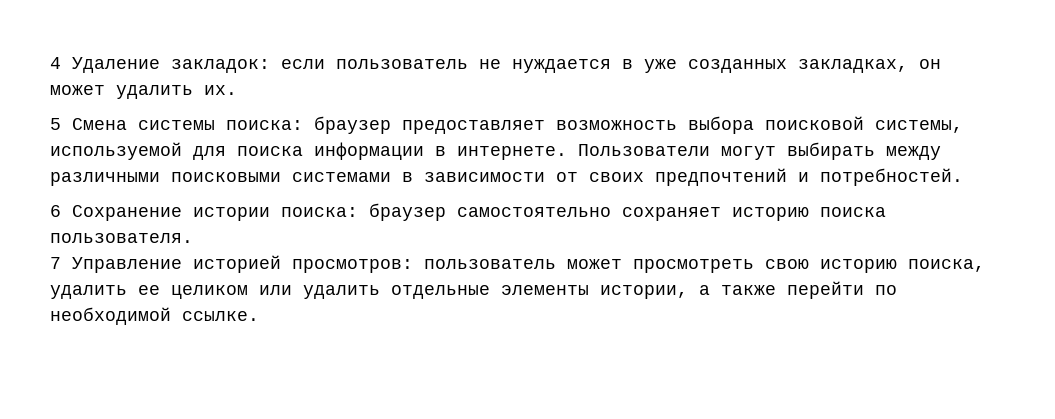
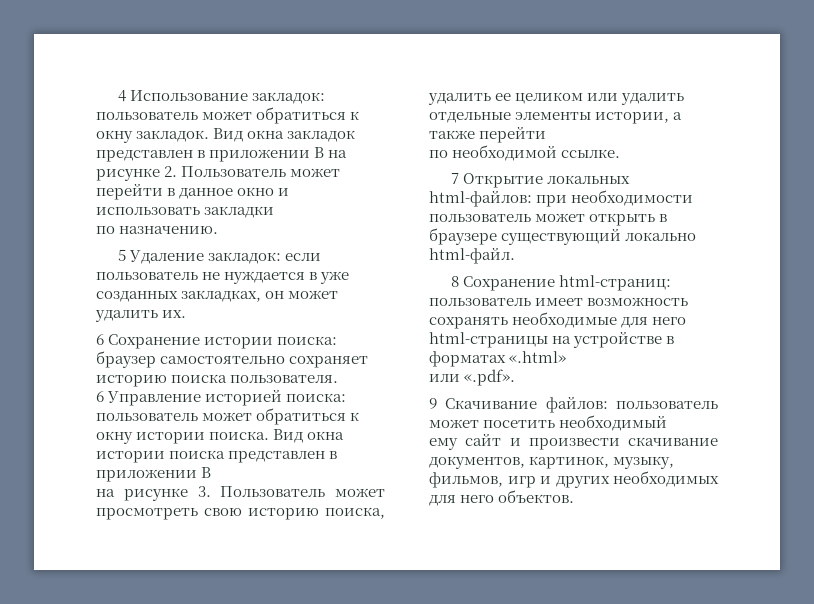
(61, 63) none -> [129,90,326,104] [96,107,360,124] [96,128,356,143] [96,147,348,162] [96,166,341,181] [96,183,290,200] [96,206,275,218] [96,226,219,234] [117,249,126,261] Использование закладок: пользователь может обратиться к окну закладок. Вид окна закладок представлен в приложении В на рисунке 2. Пользователь может перейти в данное окно и использовать закладки // по назначению. // 5
[50,116,963,134] [50,142,941,160] [50,168,963,186] // 5 Смена системы поиска: браузер предоставляет возможность выбора поисковой системы, используемой для поиска информации в интернете. Пользователи могут выбирать между различными поисковыми системами в зависимости от своих предпочтений и потребностей. -> (187, 314) none
[50,257,61,269] 7 -> [96,391,104,402] 6
[292,259,622,273] просмотров: пользователь может -> [286,393,347,402] [96,408,360,425] [96,429,345,444] [96,450,338,463] [96,467,212,482] [96,486,385,501] поиска: пользователь может обратиться к окну истории поиска. Вид окна истории поиска представлен в приложении В // на рисунке 3. Пользователь может
(864, 290) none -> (547, 134) //
(259, 316) none -> [450,173,631,188] [429,190,694,207] [429,213,668,226] [429,228,697,245] [429,247,515,264] [450,275,672,291] [429,297,689,306] [429,312,687,329] [429,331,675,348] [429,351,567,367] [429,369,516,386] [429,396,718,413] [429,415,668,431] [429,433,718,450] [429,456,675,469] [429,471,719,488] [429,490,575,506] // 7 Открытие локальных html-файлов: при необходимости пользователь может открыть в браузере существующий локально html-файл. // 8 Сохранение html-страниц: пользователь имеет возможность сохранять необходимые для него html-страницы на устройстве в форматах «.html» // или «.pdf». // 9 Скачивание файлов: пользователь может посетить необходимый // ему сайт и произвести скачивание документов, картинок, музыку, фильмов, игр и других необходимых для него объектов.

